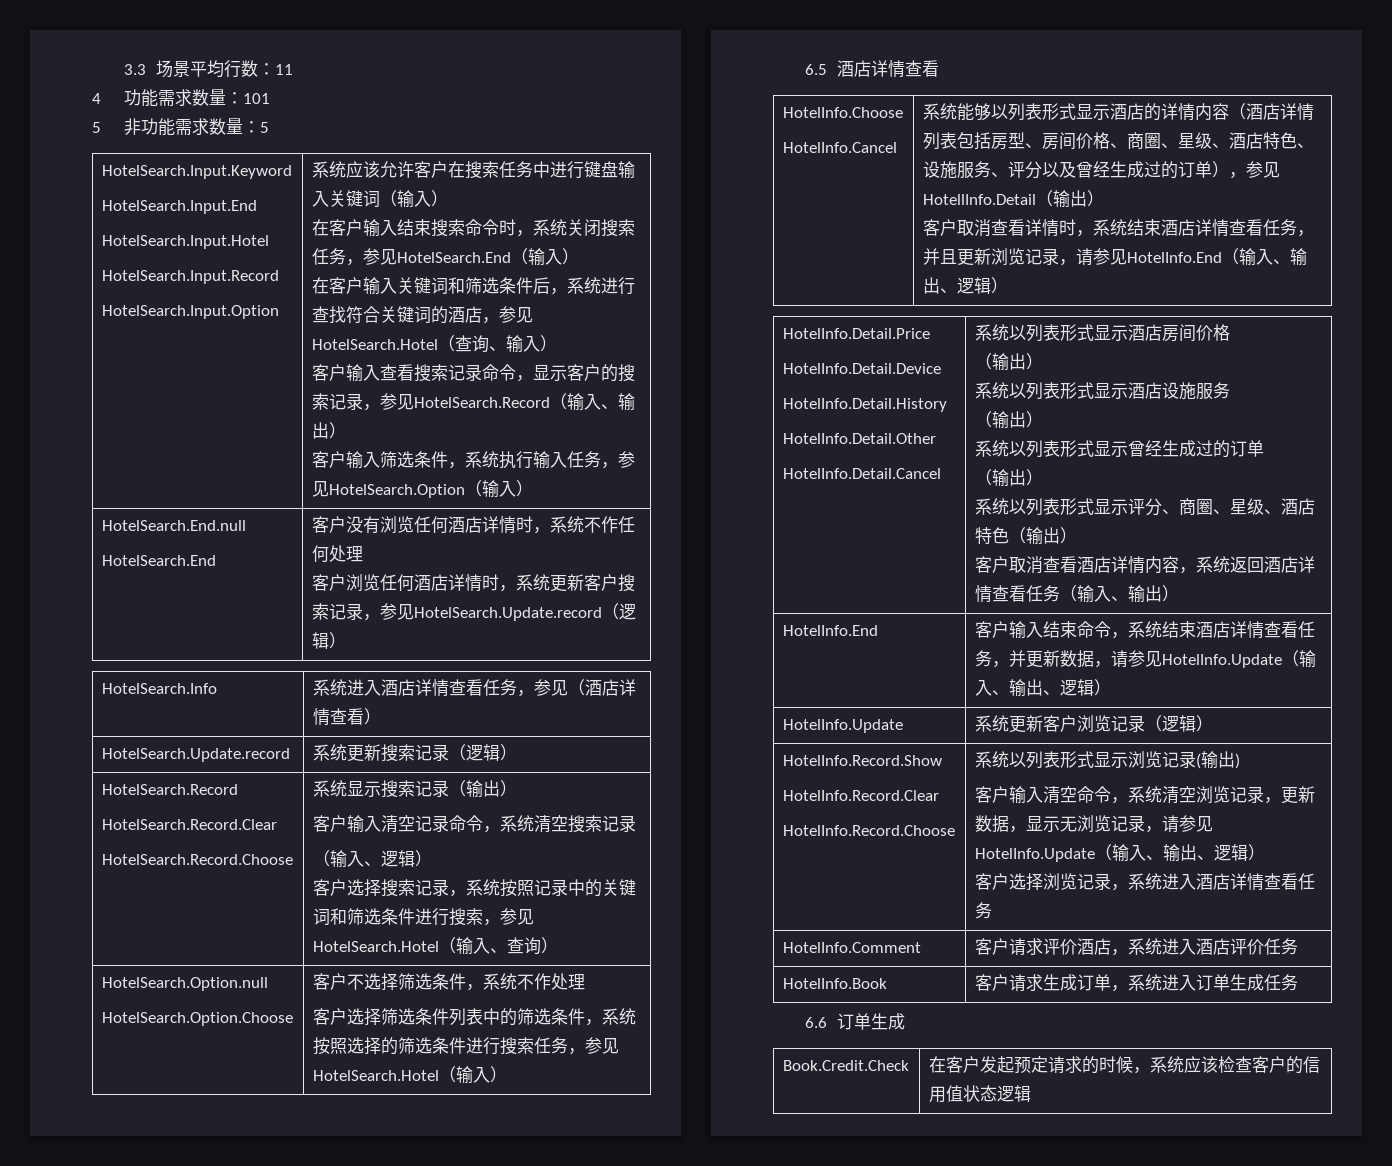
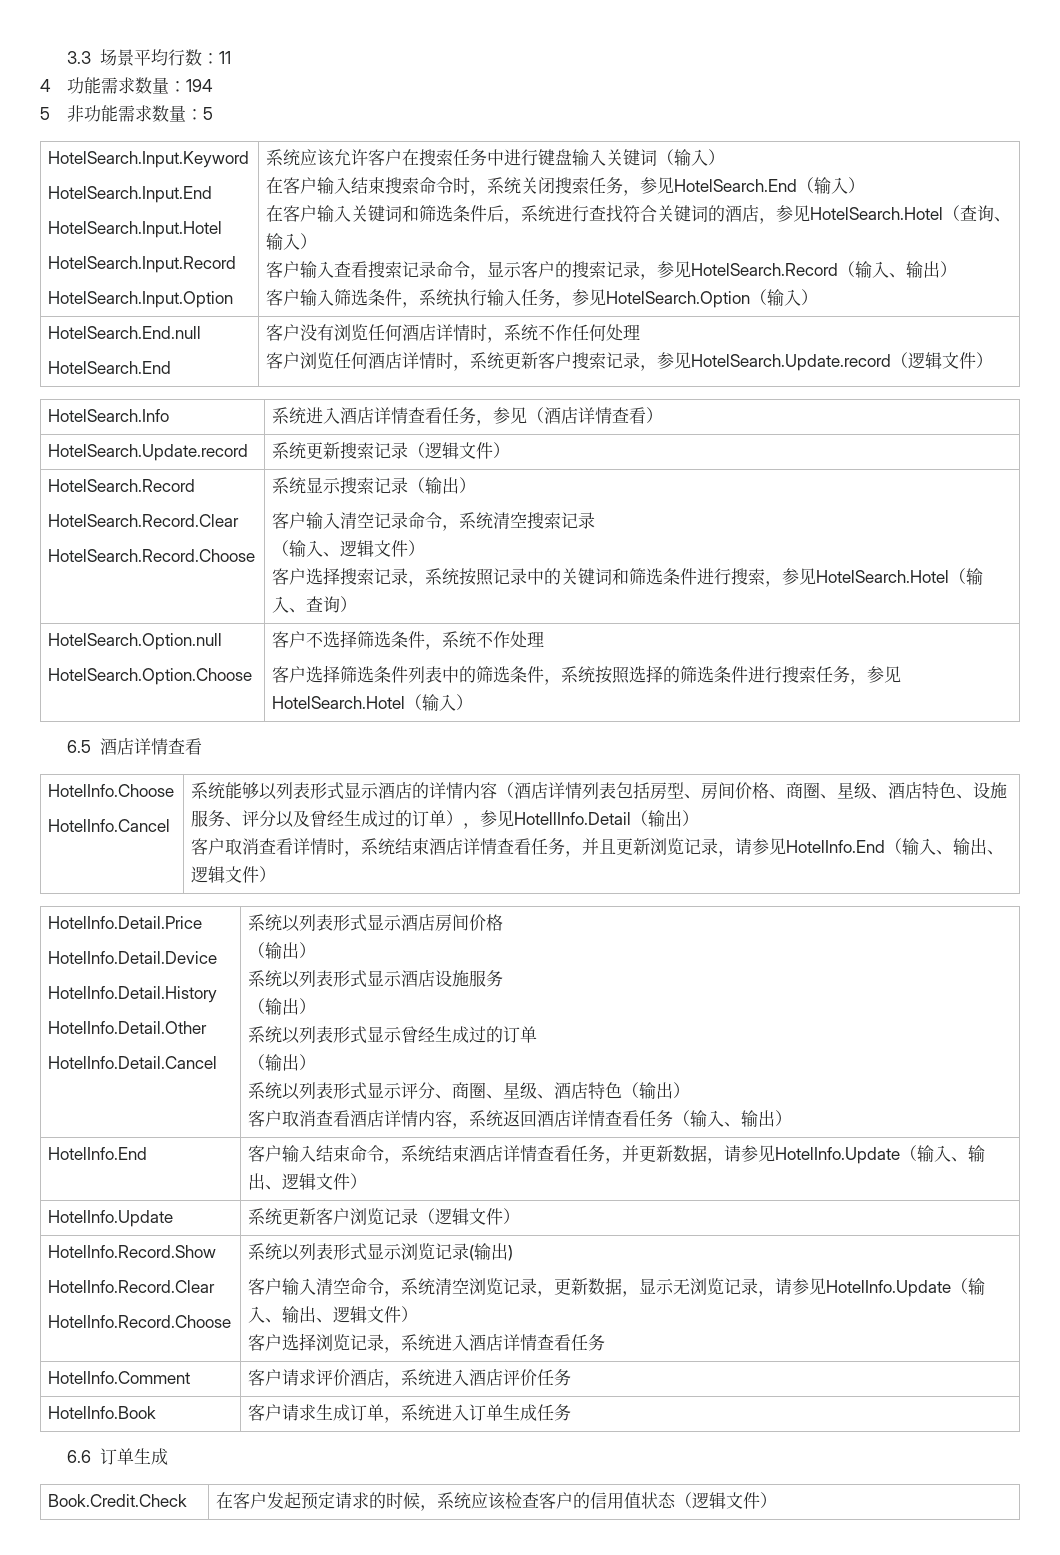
[242,93,270,104] 101 -> [186,79,214,92] 194
(329, 640) none -> [942,352,977,369] 文件
(500, 752) none -> [459,442,494,459] 文件
(415, 858) none -> [374,540,409,557] 文件
(991, 285) none -> [225,866,260,883] 文件
(1094, 687) none -> [316,1173,351,1190] 文件
(1196, 723) none -> [469,1208,504,1225] 文件
(1248, 852) none -> [367,1306,402,1323] 文件
[996,1085,1031,1102] 逻辑 -> [675,1492,778,1509] （逻辑文件）

